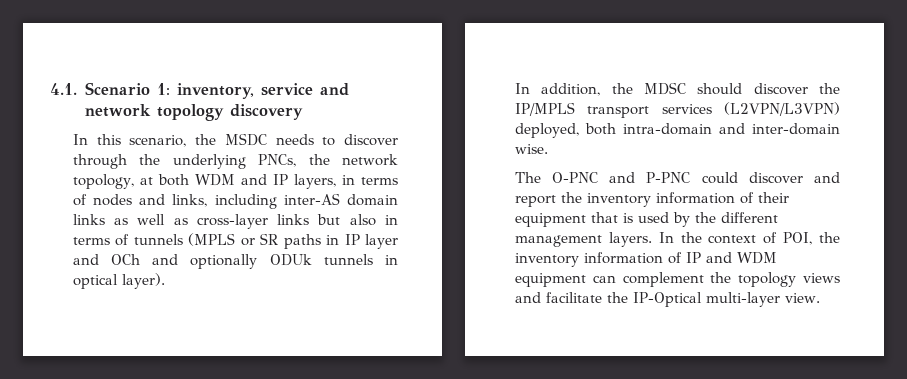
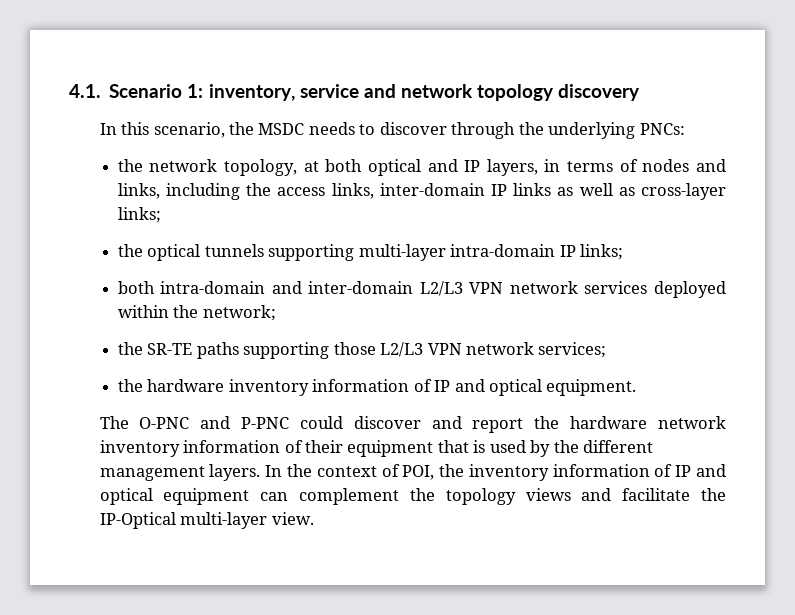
[258,154,297,167] PNCs, -> [639,123,685,135] PNCs: //
[194,174,235,186] WDM -> [367,159,421,176] optical
[283,193,398,206] inter-AS domain -> [246,183,507,199] the access links, inter-domain IP
[277,214,398,226] [72,233,399,249] [72,254,399,269] [72,273,165,289] [514,82,840,96] [514,102,840,118] [514,123,840,138] [514,144,548,154] links but also in terms of tunnels (MPLS or SR paths in IP layer and OCh and optionally ODUk tunnels in optical layer). // In addition, the MDSC should discover the IP/MPLS transport services (L2VPN/L3VPN) deployed, both intra-domain and inter-domain wise. -> [117,207,161,223] [117,244,623,261] [117,281,726,298] [117,305,276,321] [117,342,607,359] [117,379,637,396] links; // the optical tunnels supporting multi-layer intra-domain IP links; // both intra-domain and inter-domain L2/L3 VPN network services deployed within the network; // the SR-TE paths supporting those L2/L3 VPN network services; // the hardware inventory information of IP and optical equipment.
(582, 197) none -> [570,416,726,429] hardware network
[736,252,777,264] WDM -> [99,488,153,505] optical

